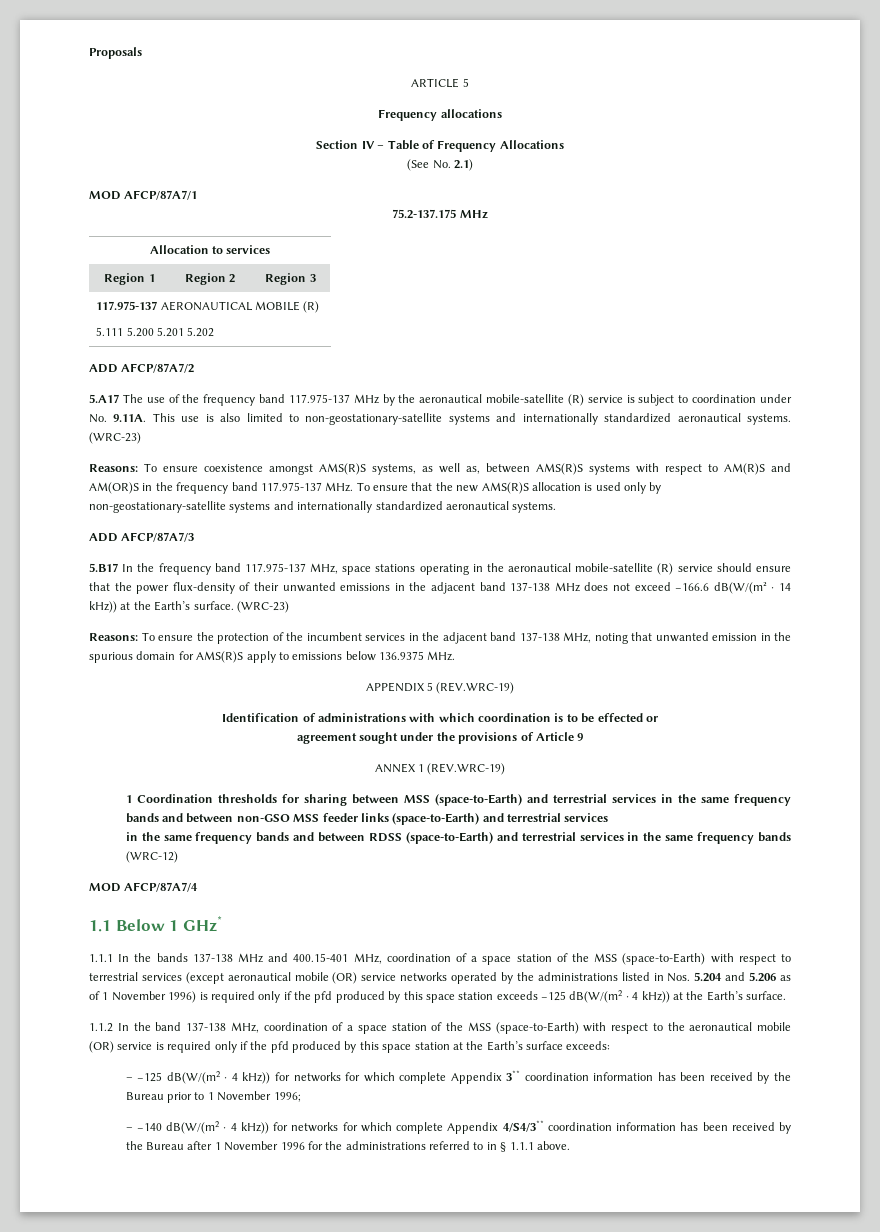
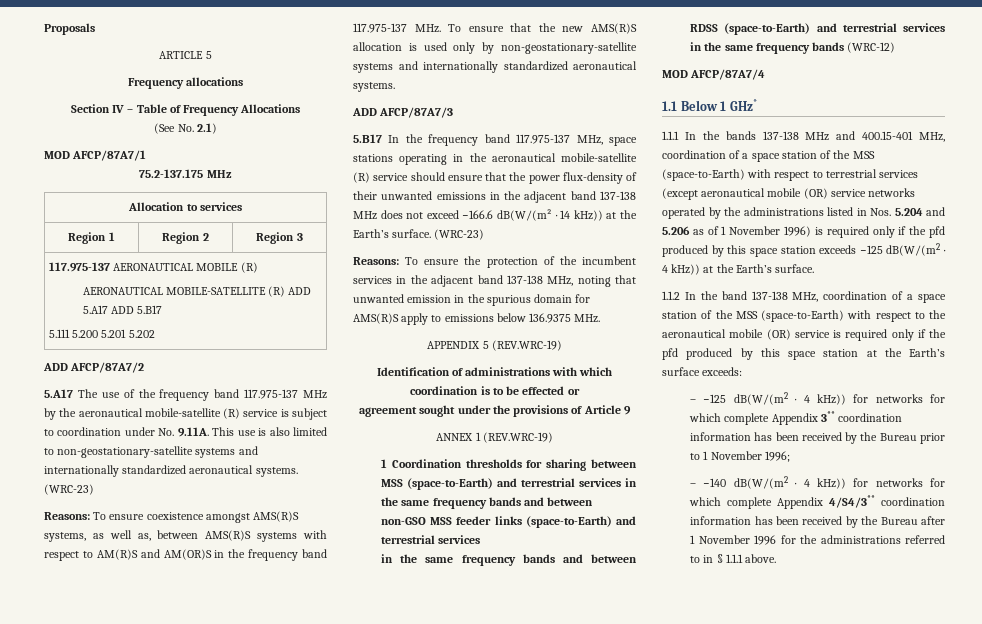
(320, 307) none -> [82,286,312,297] [82,305,163,314] // AERONAUTICAL MOBILE-SATELLITE (R) ADD 5.A17 ADD 5.B17

